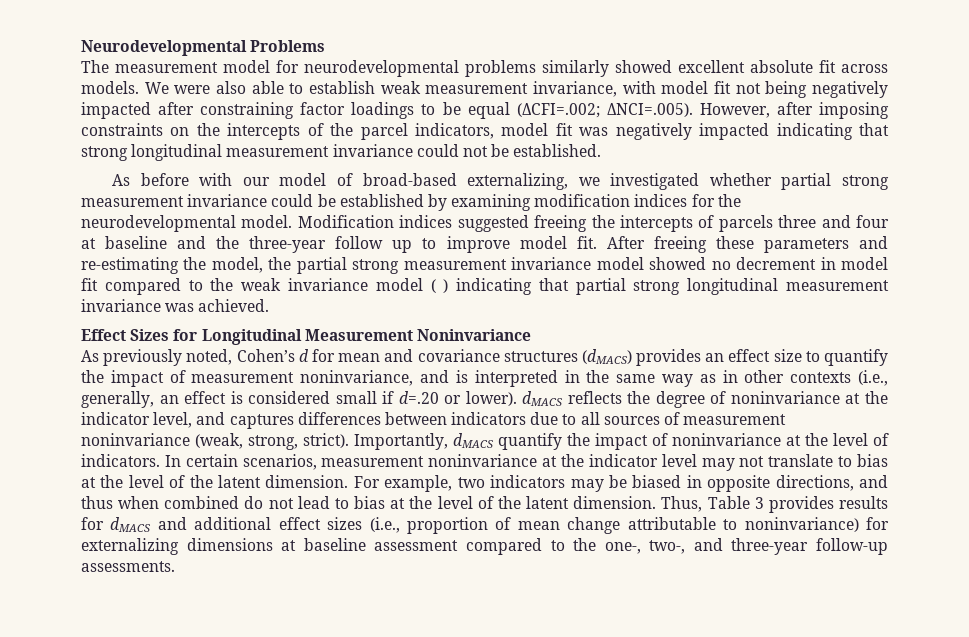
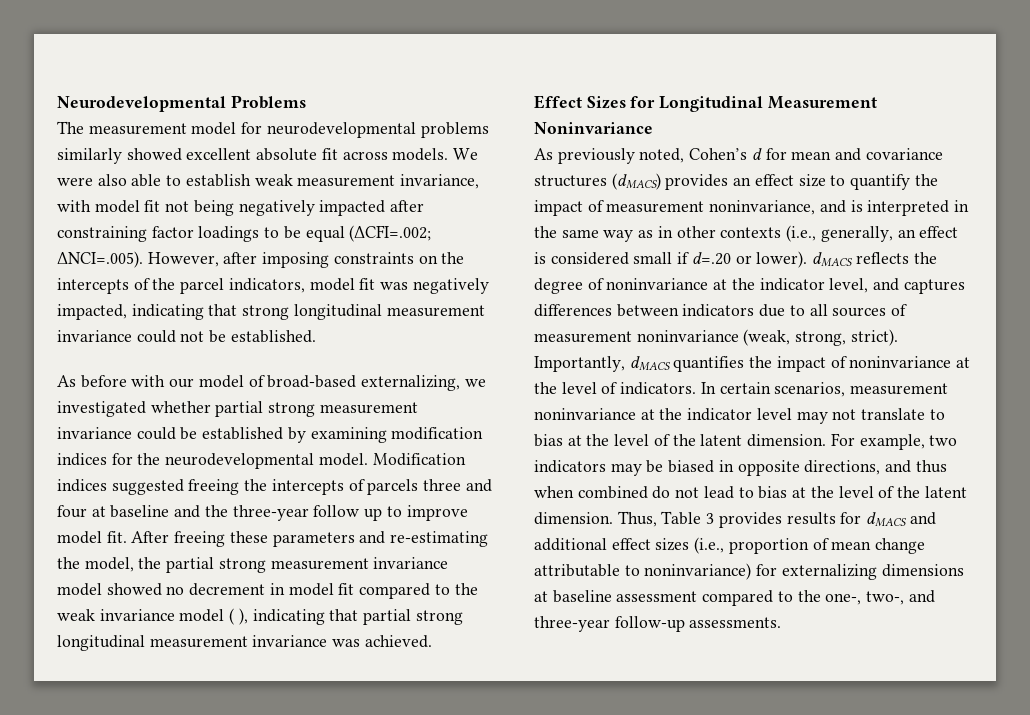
[699,123,770,140] impacted -> [57,304,127,320] impacted,
[443,279,449,293] ) -> [238,608,248,625] ),
[498,433,562,450] quantify -> [673,356,745,372] quantifies

